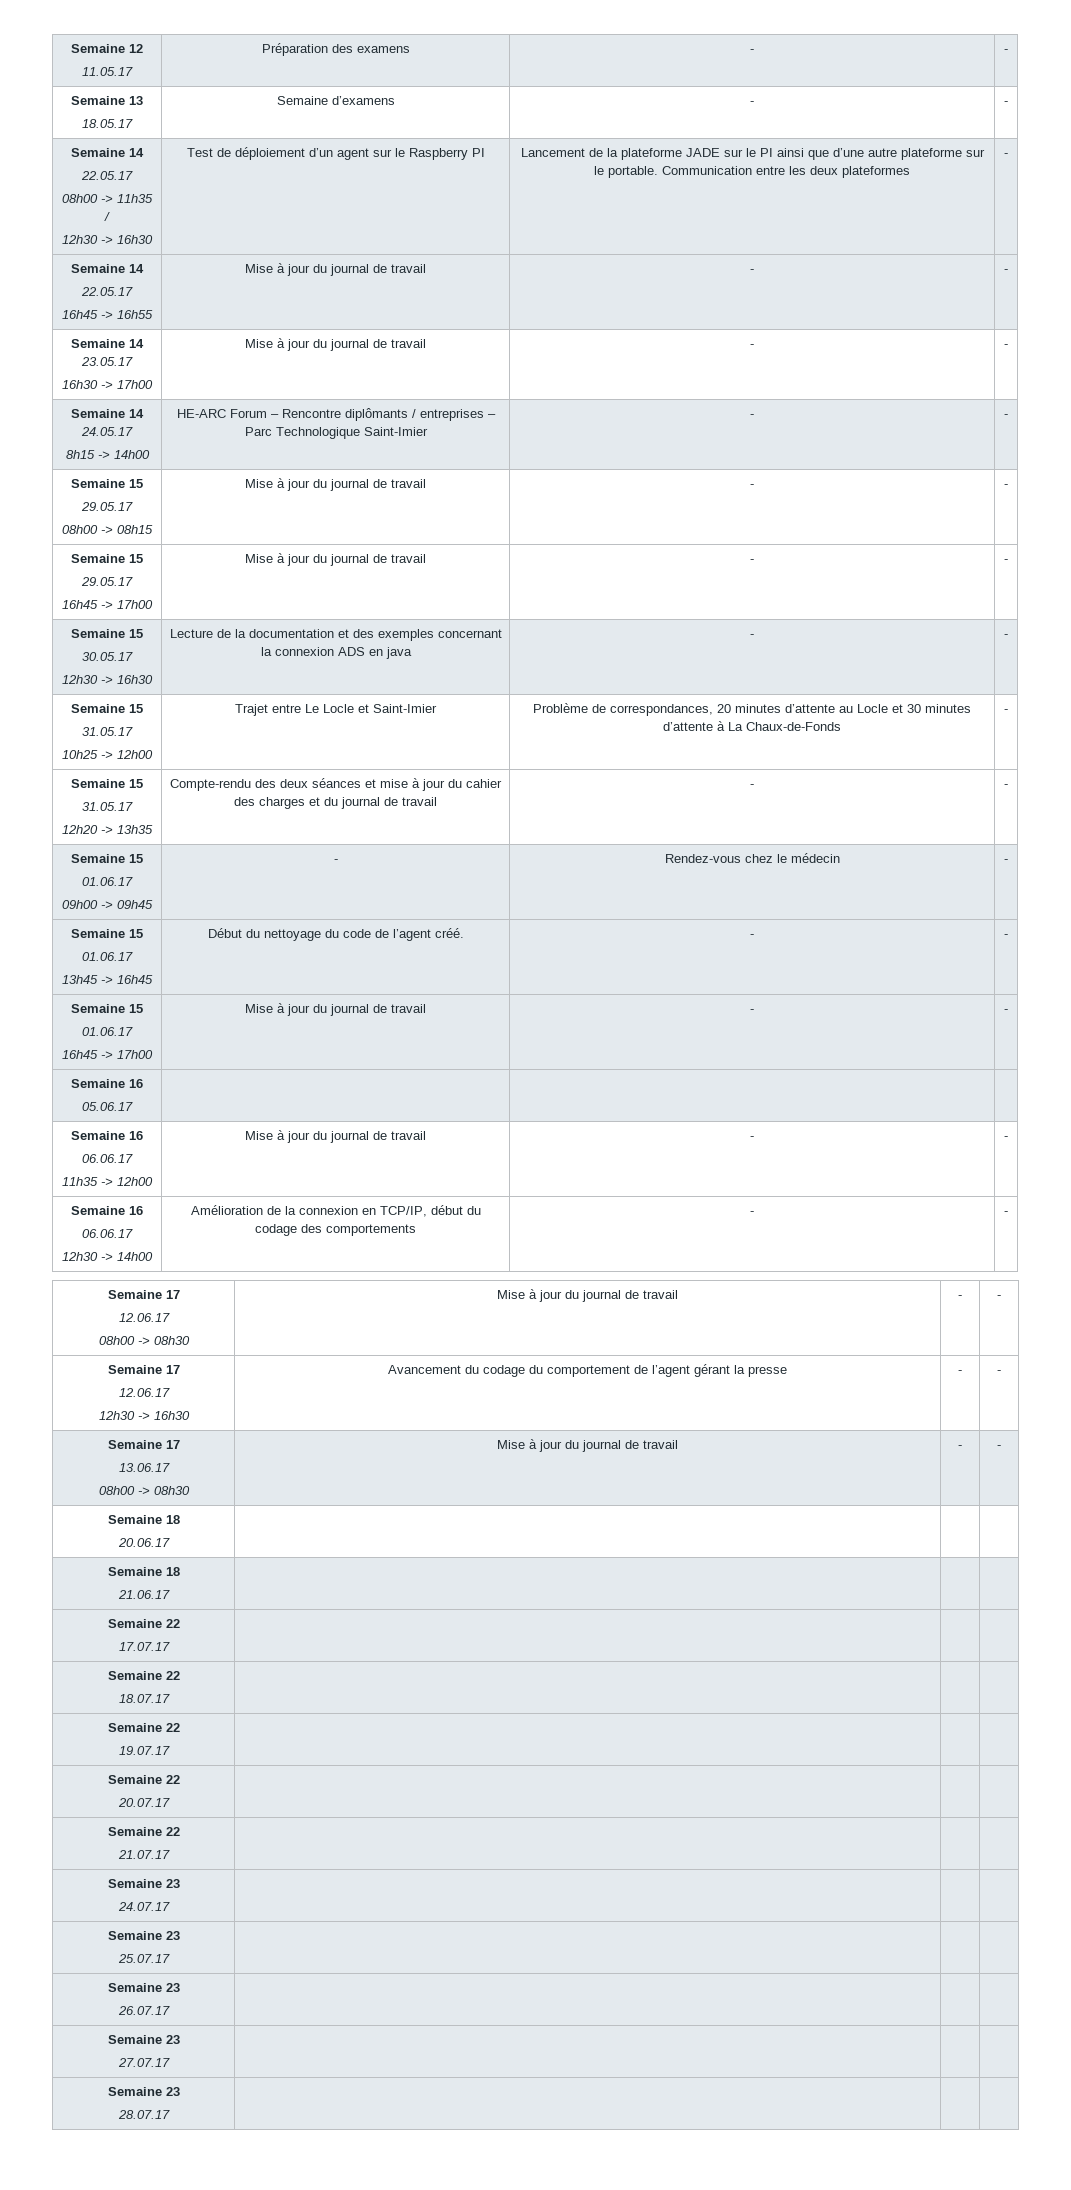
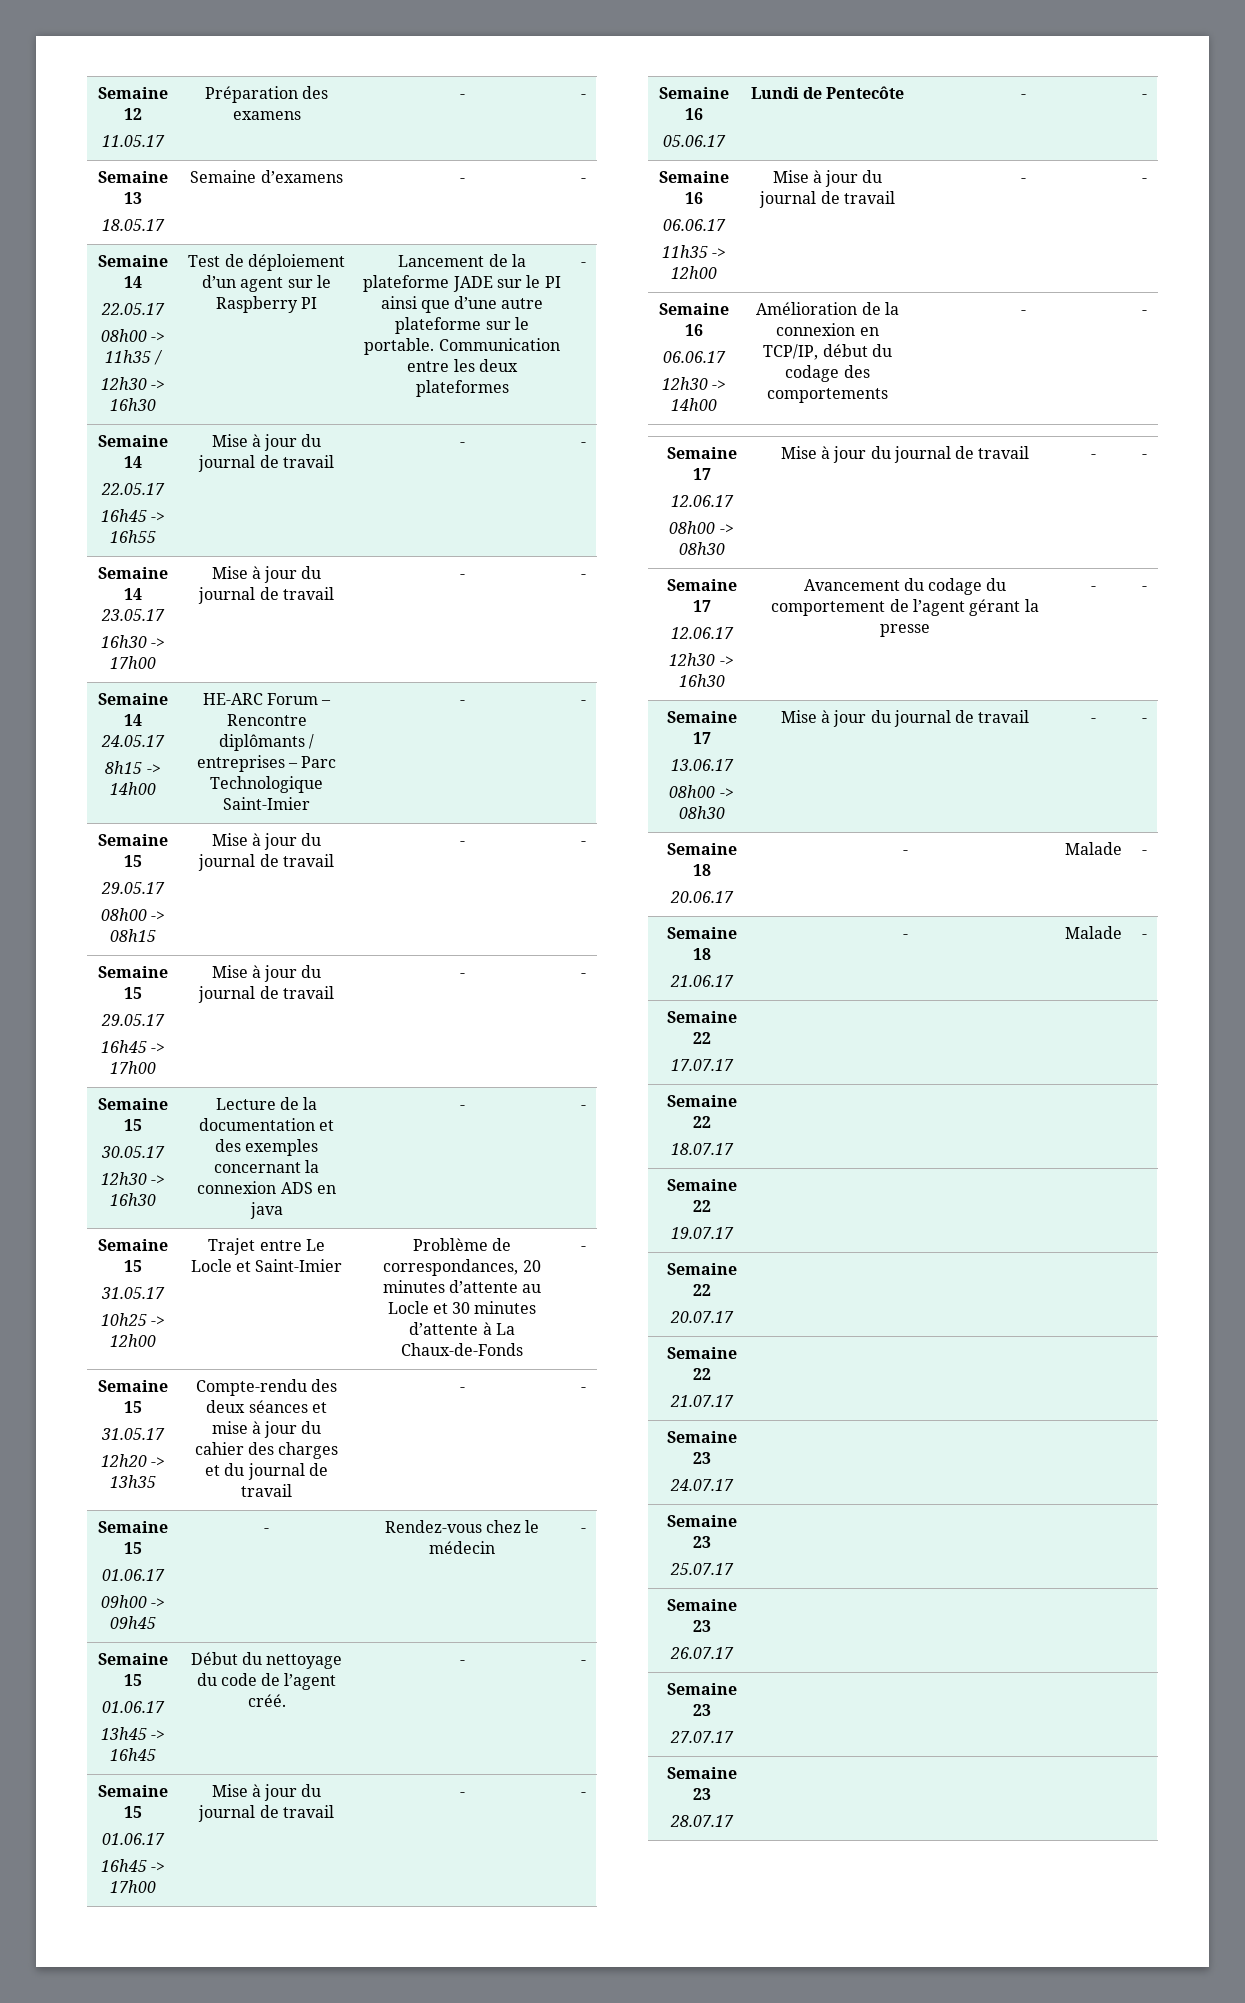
(133, 1106) | | -> [750,86,905,99] [1020,94,1026,99] [1141,94,1147,99] Lundi de Pentecôte | - | -
(170, 1542) | | -> [902,850,908,855] [1064,842,1122,855] [1141,850,1147,855] - | Malade | -
(170, 1594) | | -> [902,934,908,939] [1064,926,1122,939] [1141,934,1147,939] - | Malade | -

